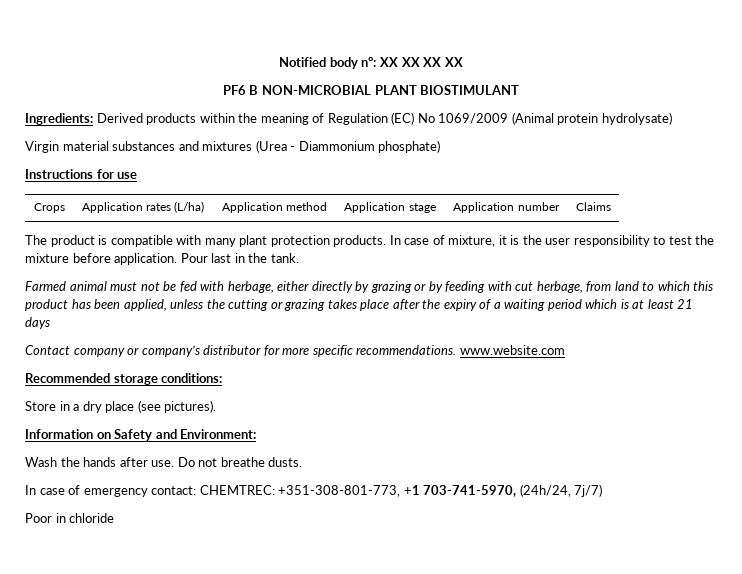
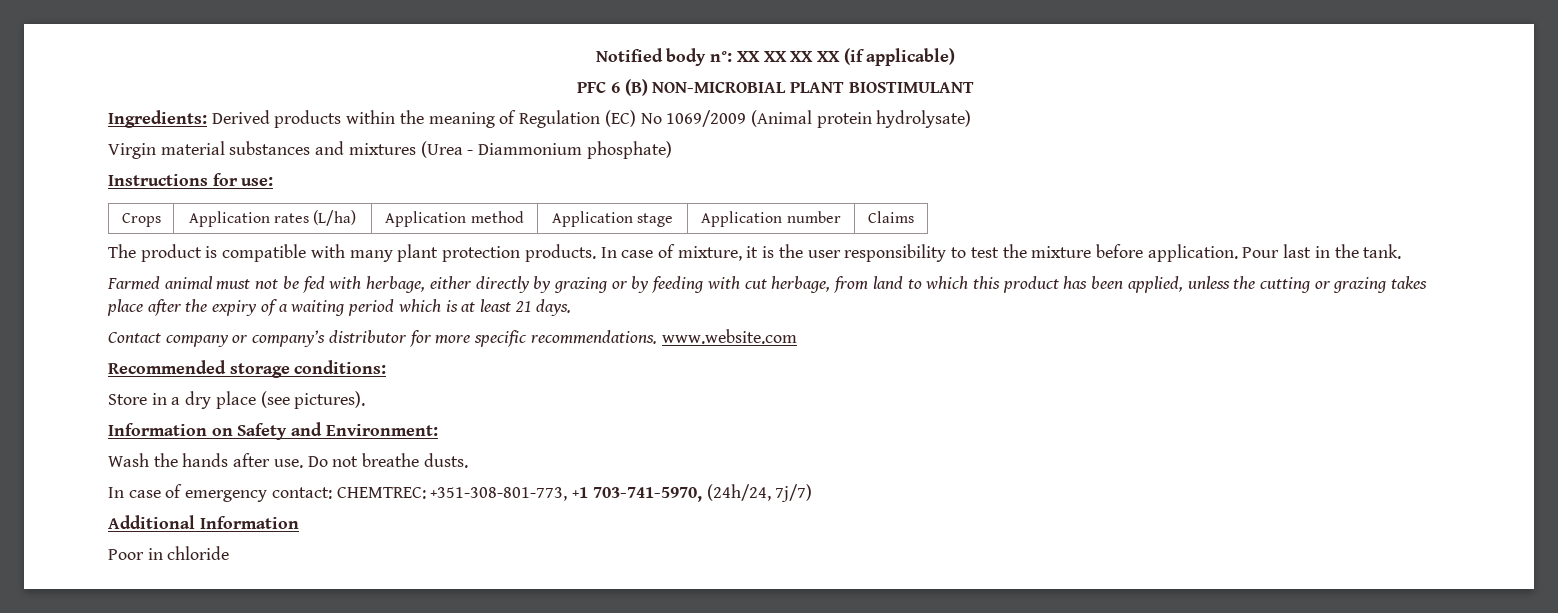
[222,85,259,95] // PF6 B -> [843,48,956,66] [577,79,648,96] (if applicable) // PFC 6 (B)
[117,172,138,179] use -> [241,176,274,186] use:
[25,317,50,329] days -> [536,299,572,316] days.
(603, 490) none -> [108,515,299,529] // Additional Information

